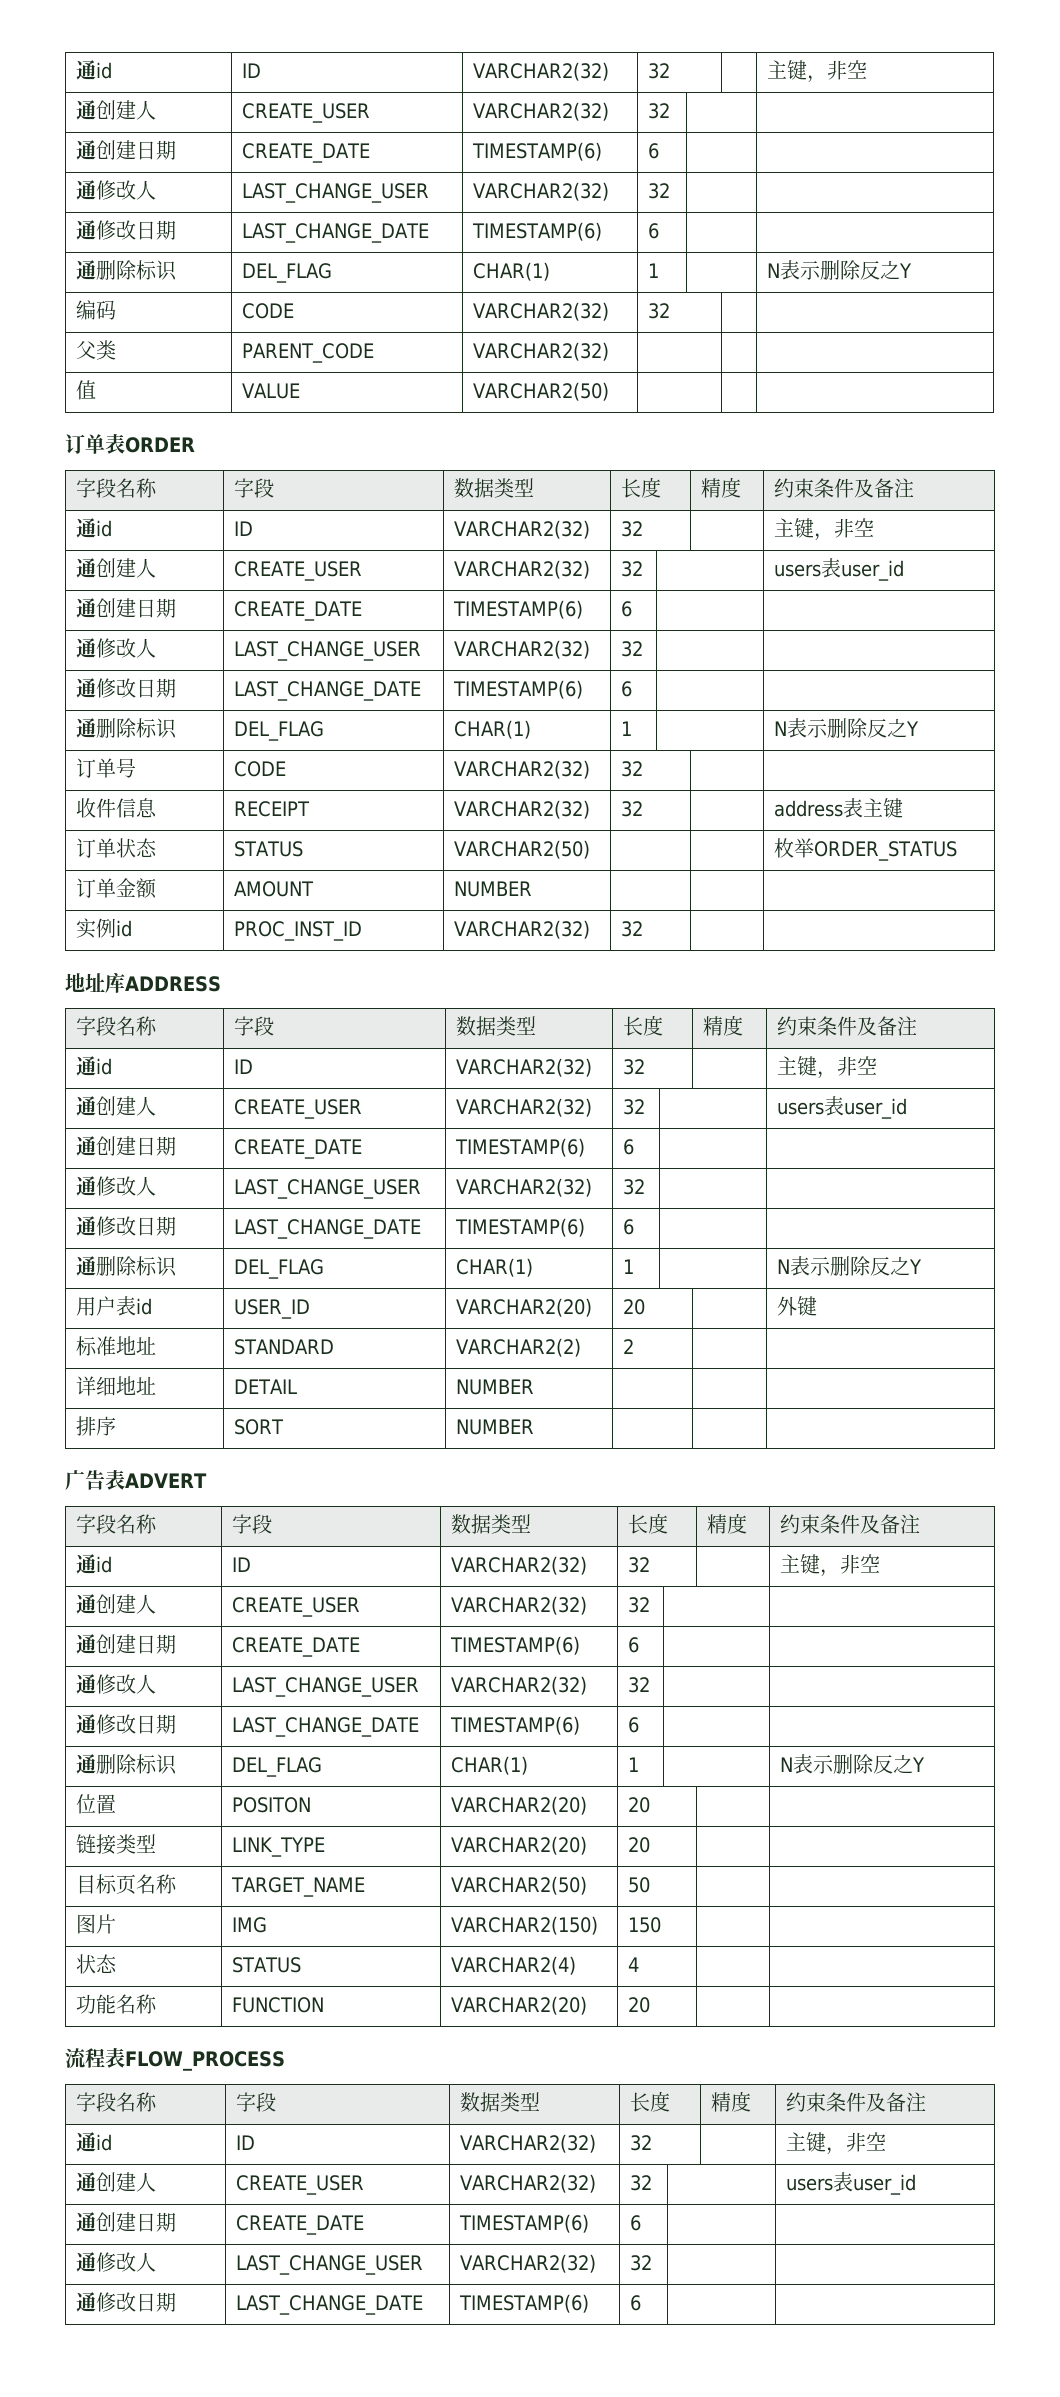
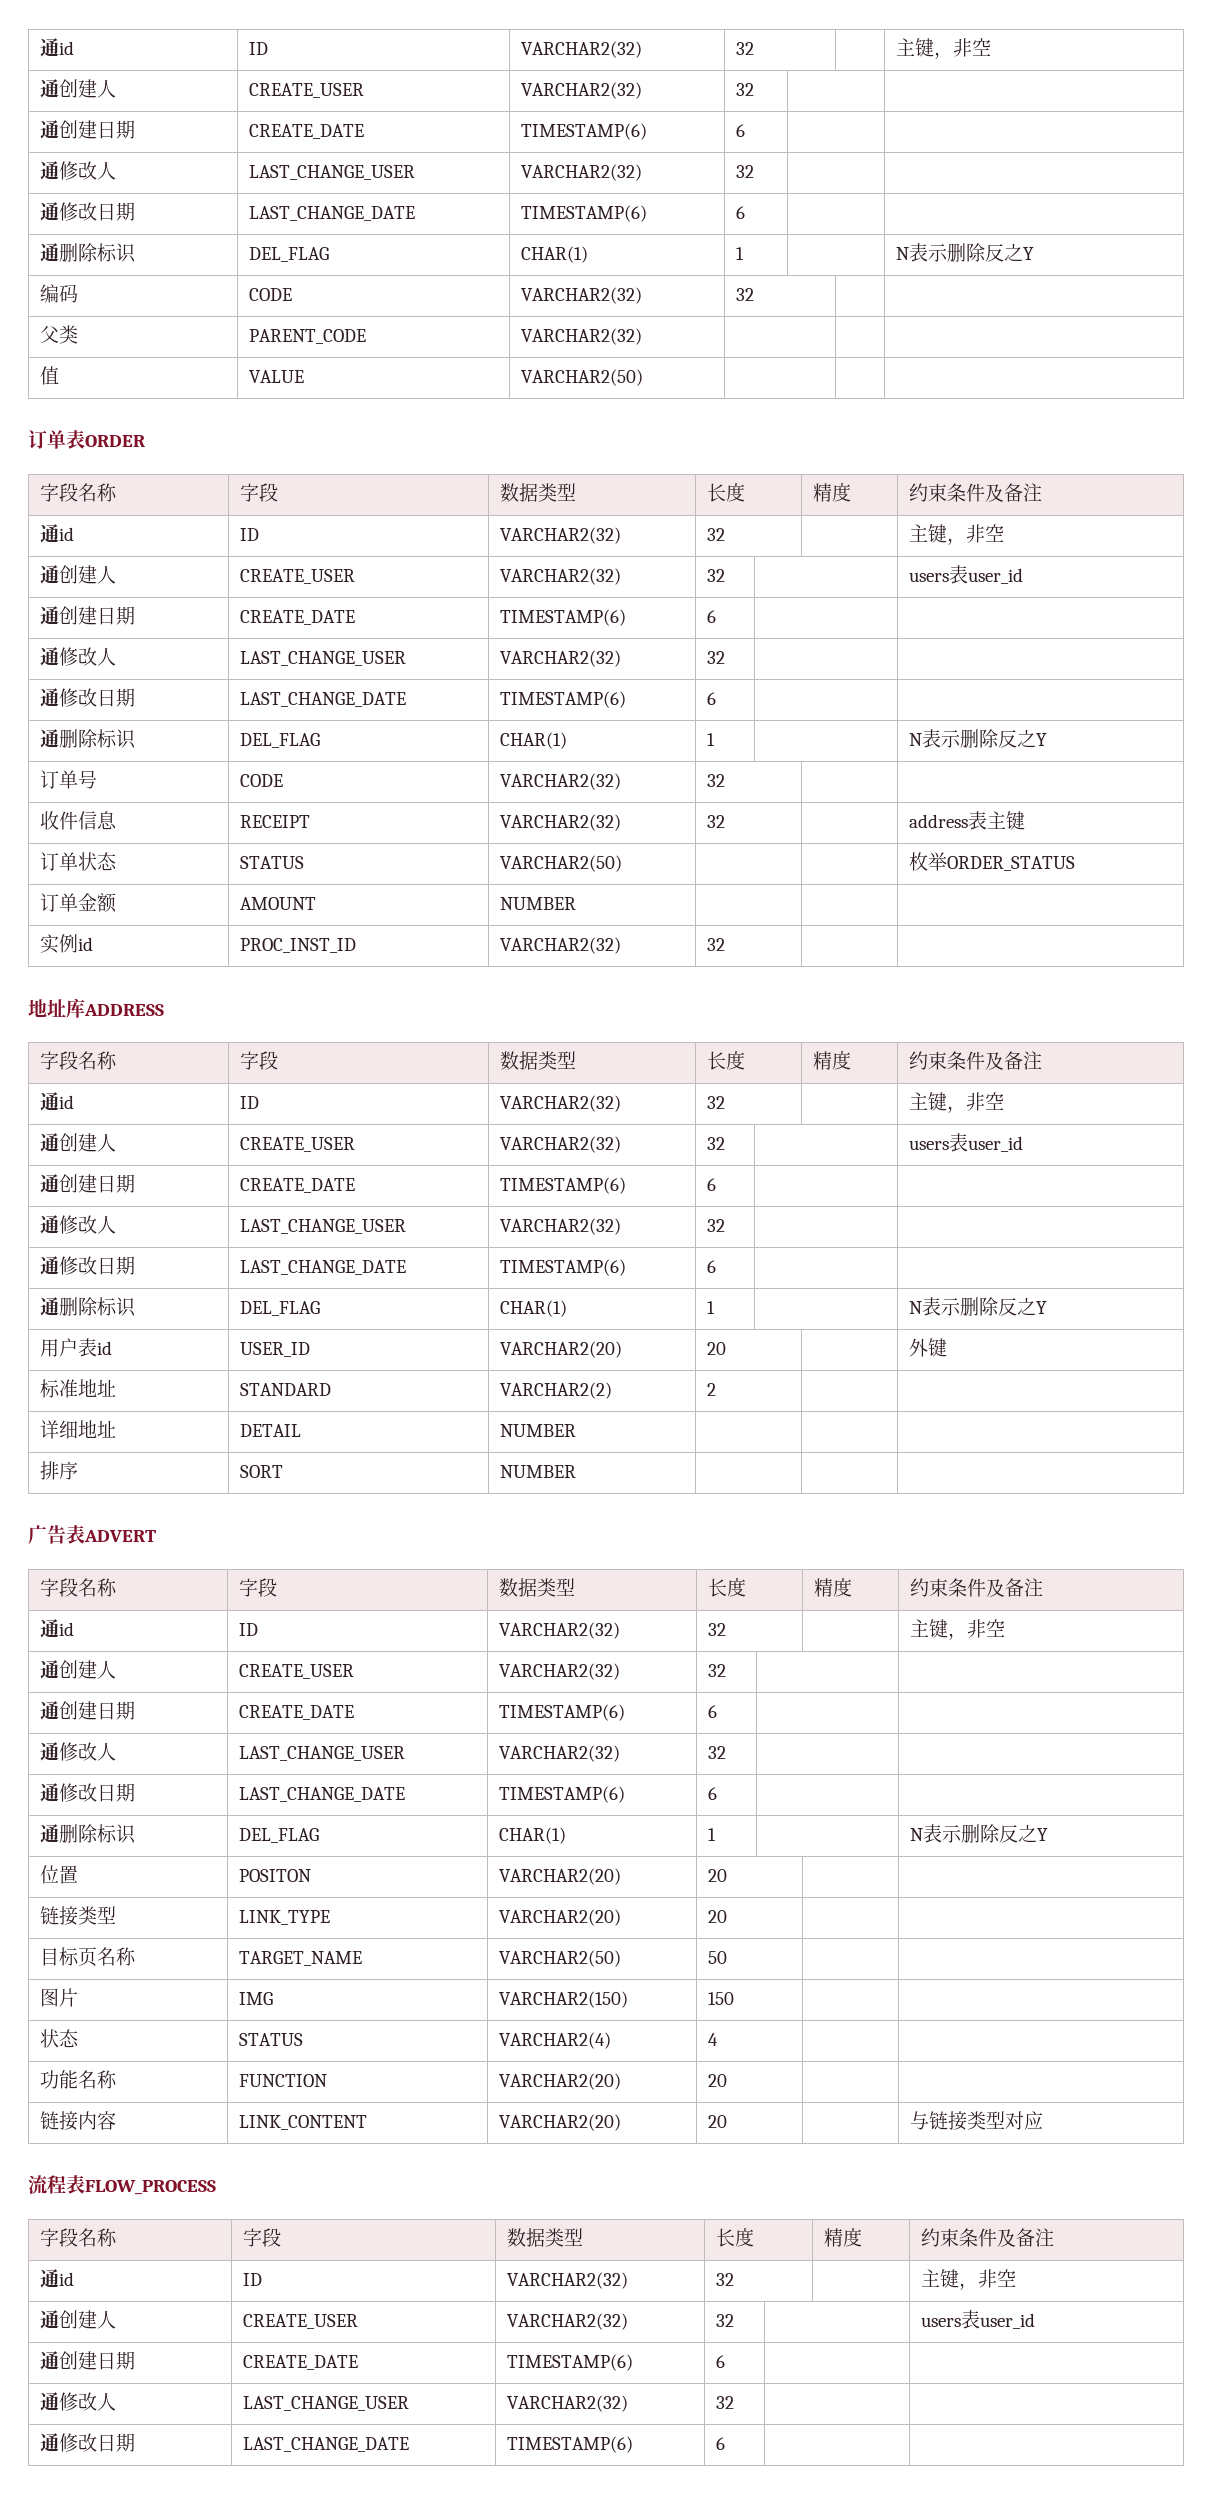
(650, 2005) none -> [40,2111,117,2131] [239,2115,368,2130] [499,2114,622,2131] [708,2115,728,2128] [910,2111,1044,2131] // 链接内容 | LINK_CONTENT | VARCHAR2(20) | 20 | | 与链接类型对应

